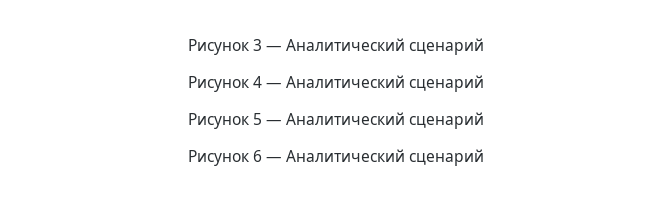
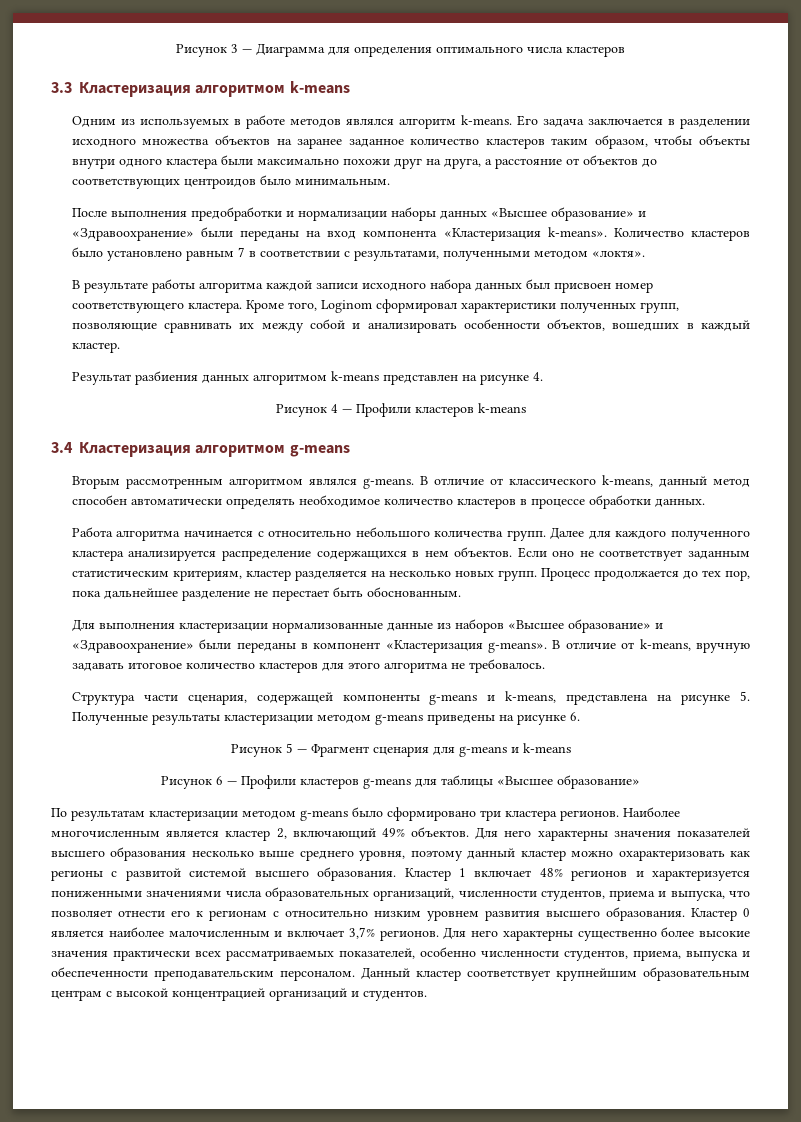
[286,38,485,55] [187,75,485,92] [187,112,485,129] [187,149,485,166] Аналитический сценарий // Рисунок 4 — Аналитический сценарий // Рисунок 5 — Аналитический сценарий // Рисунок 6 — Аналитический сценарий -> [256,43,625,57] [51,81,350,97] [71,115,751,129] [71,135,750,149] [71,155,657,169] [71,175,390,189] [71,207,646,221] [71,227,750,241] [71,247,645,261] [71,279,653,293] [71,299,679,313] [71,319,750,333] [71,342,120,353] [71,371,543,385] [275,403,526,417] [51,442,350,457] [71,475,751,489] [71,495,705,509] [71,527,750,541] [71,547,750,561] [71,568,750,581] [71,587,461,601] [71,619,663,633] [71,639,751,653] [71,659,545,673] [71,691,750,705] [71,712,580,725] [230,743,571,757] [161,775,640,789] [51,807,680,821] [51,827,750,841] [51,847,751,861] [51,867,750,881] [51,887,750,901] [51,907,750,921] [51,927,750,941] [51,947,750,961] [51,967,750,981] [51,988,427,1001] Диаграмма для определения оптимального числа кластеров // 3.3 Кластеризация алгоритмом k-means // Одним из используемых в работе методов являлся алгоритм k-means. Его задача заключается в разделении исходного множества объектов на заранее заданное количество кластеров таким образом, чтобы объекты внутри одного кластера были максимально похожи друг на друга, а расстояние от объектов до соответствующих центроидов было минимальным. // После выполнения предобработки и нормализации наборы данных «Высшее образование» и «Здравоохранение» были переданы на вход компонента «Кластеризация k-means». Количество кластеров было установлено равным 7 в соответствии с результатами, полученными методом «локтя». // В результате работы алгоритма каждой записи исходного набора данных был присвоен номер соответствующего кластера. Кроме того, Loginom сформировал характеристики полученных групп, позволяющие сравнивать их между собой и анализировать особенности объектов, вошедших в каждый кластер. // Результат разбиения данных алгоритмом k-means представлен на рисунке 4. // Рисунок 4 — Профили кластеров k-means // 3.4 Кластеризация алгоритмом g-means // Вторым рассмотренным алгоритмом являлся g-means. В отличие от классического k-means, данный метод способен автоматически определять необходимое количество кластеров в процессе обработки данных. // Работа алгоритма начинается с относительно небольшого количества групп. Далее для каждого полученного кластера анализируется распределение содержащихся в нем объектов. Если оно не соответствует заданным статистическим критериям, кластер разделяется на несколько новых групп. Процесс продолжается до тех пор, пока дальнейшее разделение не перестает быть обоснованным. // Для выполнения кластеризации нормализованные данные из наборов «Высшее образование» и «Здравоохранение» были переданы в компонент «Кластеризация g-means». В отличие от k-means, вручную задавать итоговое количество кластеров для этого алгоритма не требовалось. // Структура части сценария, содержащей компоненты g-means и k-means, представлена на рисунке 5. Полученные результаты кластеризации методом g-means приведены на рисунке 6. // Рисунок 5 — Фрагмент сценария для g-means и k-means // Рисунок 6 — Профили кластеров g-means для таблицы «Высшее образование» // По результатам кластеризации методом g-means было сформировано три кластера регионов. Наиболее многочисленным является кластер 2, включающий 49% объектов. Для него характерны значения показателей высшего образования несколько выше среднего уровня, поэтому данный кластер можно охарактеризовать как регионы с развитой системой высшего образования. Кластер 1 включает 48% регионов и характеризуется пониженными значениями числа образовательных организаций, численности студентов, приема и выпуска, что позволяет отнести его к регионам с относительно низким уровнем развития высшего образования. Кластер 0 является наиболее малочисленным и включает 3,7% регионов. Для него характерны существенно более высокие значения практически всех рассматриваемых показателей, особенно численности студентов, приема, выпуска и обеспеченности преподавательским персоналом. Данный кластер соответствует крупнейшим образовательным центрам с высокой концентрацией организаций и студентов.

